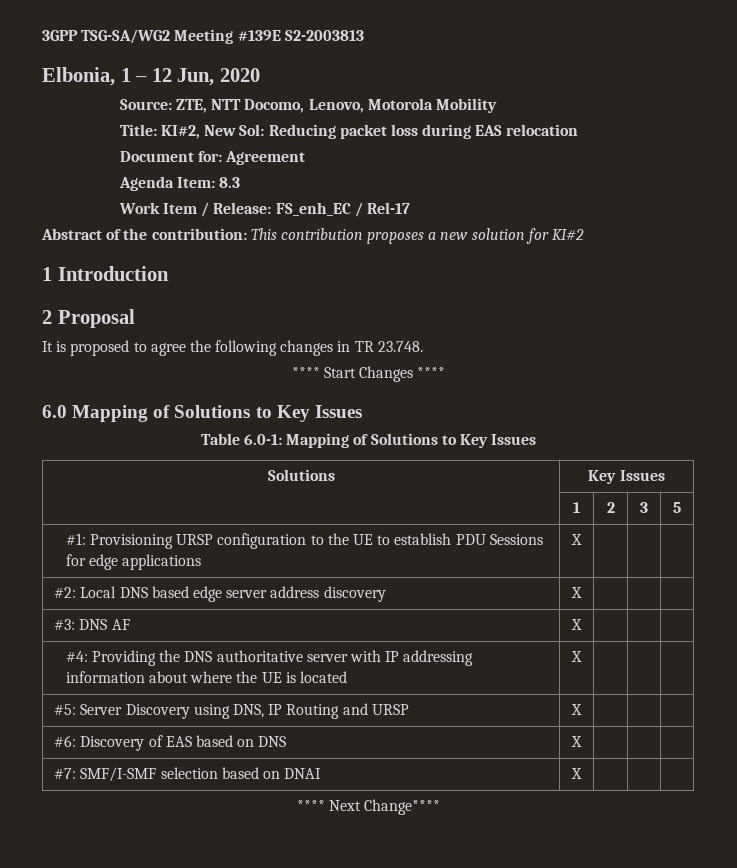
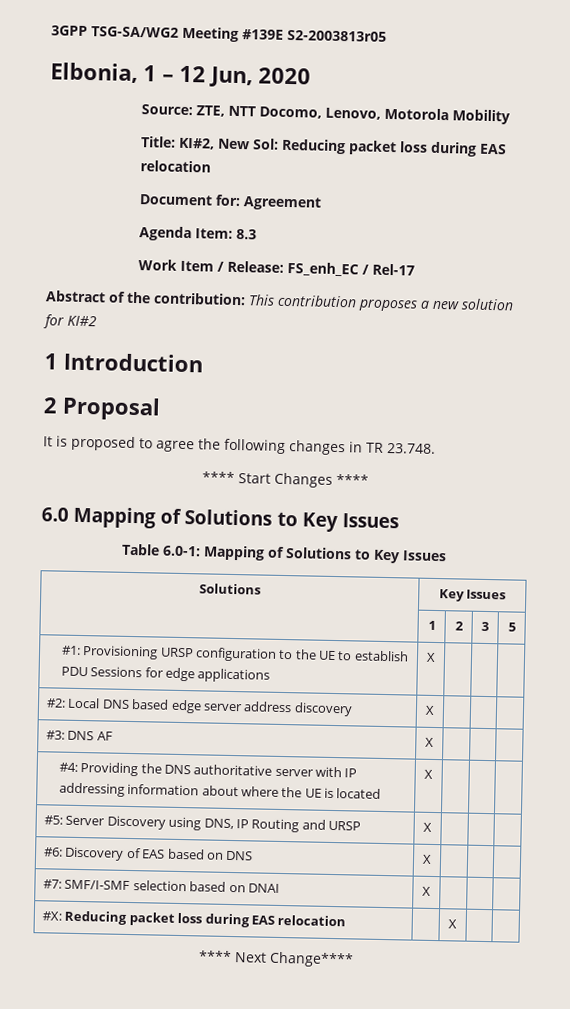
[284,30,364,41] S2-2003813 -> [287,29,387,42] S2-2003813r05
(582, 773) none -> [42,910,347,928] [448,919,457,929] // #X: Reducing packet loss during EAS relocation | | X | |

